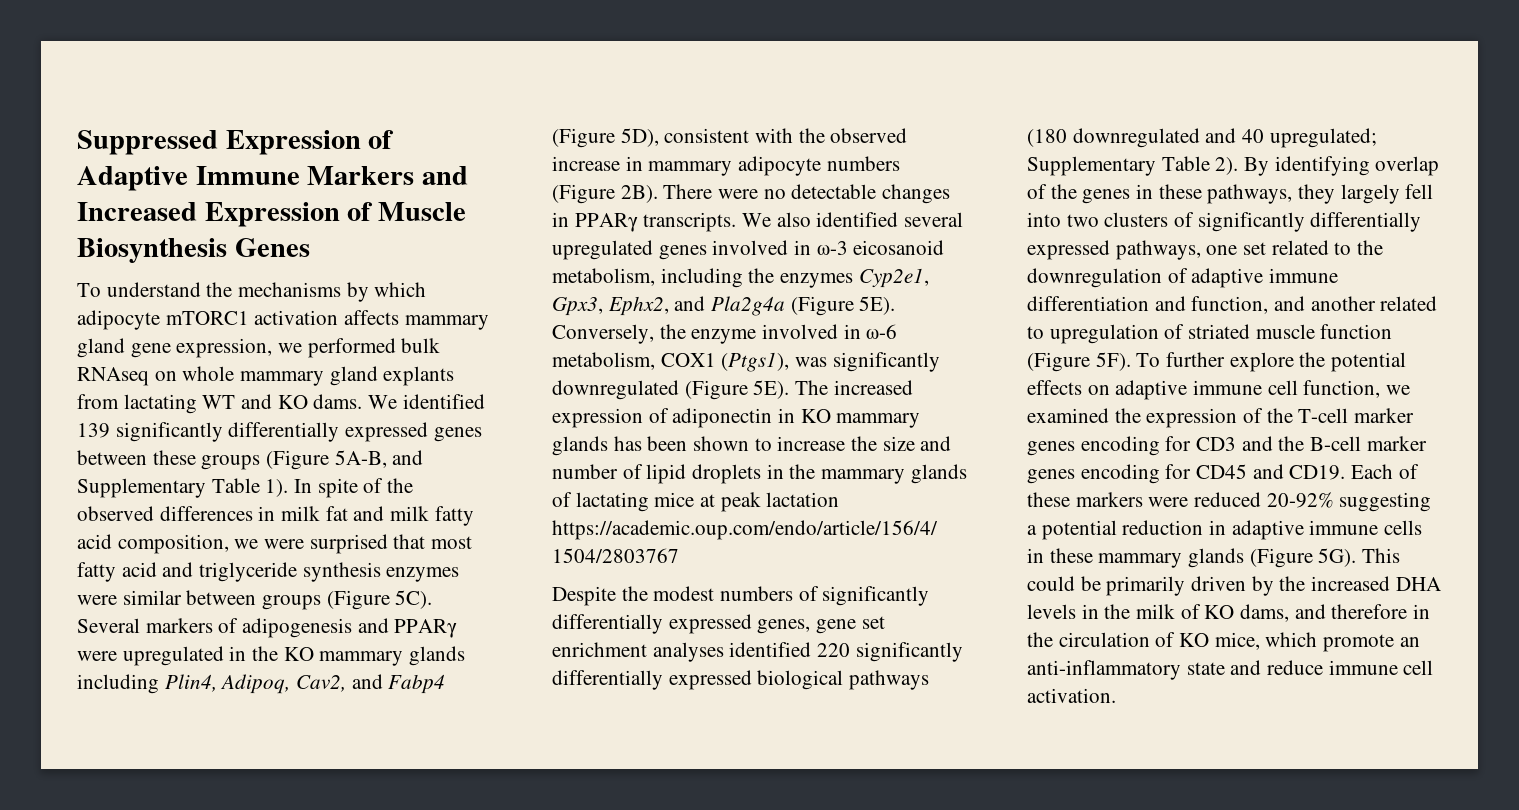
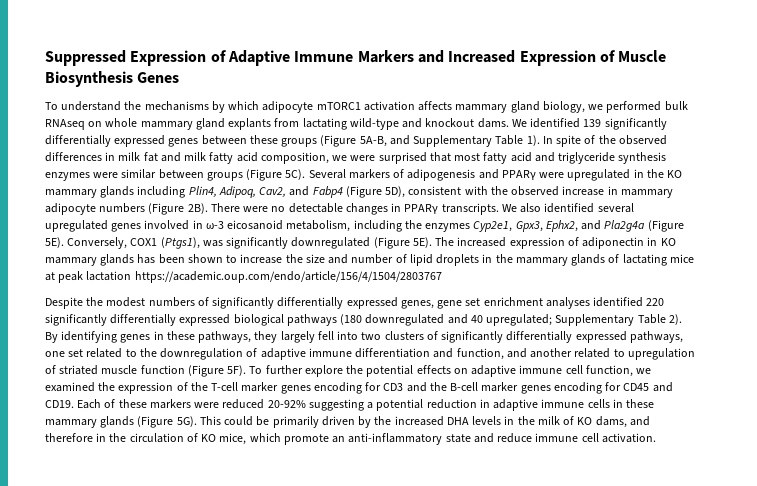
[130,338,273,358] gene expression, -> [542,101,585,113] biology,
[202,394,308,409] WT and KO -> [349,118,475,130] wild-type and knockout
[659,324,898,344] [552,352,655,370] the enzyme involved in ω-6 metabolism, -> (128, 243) none
[1375,156,1440,176] [1027,184,1077,199] overlap of the -> (118, 337) none

